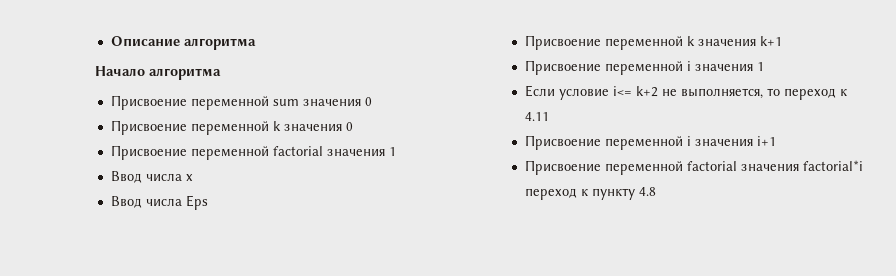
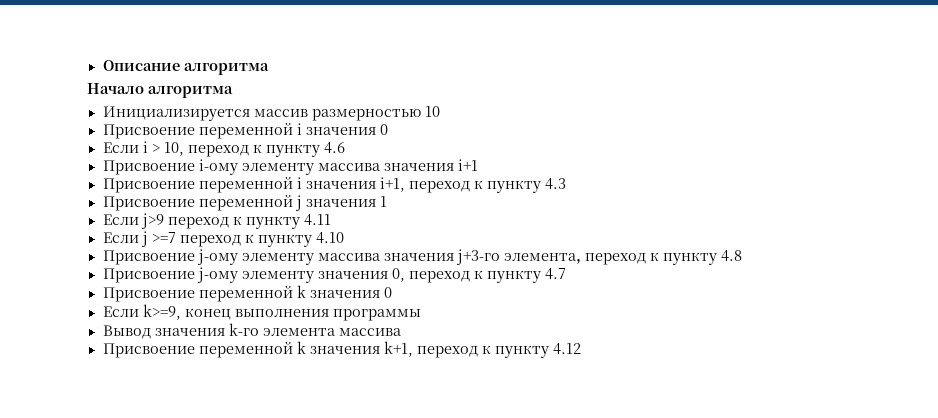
[111,95,373,110] // Присвоение переменной sum значения 0 -> [102,106,440,121] [102,123,388,139] [102,141,345,157] [102,159,478,175] [102,177,566,193] [102,195,387,211] [102,213,331,229] [102,231,344,247] [102,249,742,265] [102,267,566,283] // Инициализируется массив размерностью 10 // Присвоение переменной i значения 0 // Если i > 10, переход к пункту 4.6 // Присвоение i-ому элементу массива значения i+1 // Присвоение переменной i значения i+1, переход к пункту 4.3 // Присвоение переменной j значения 1 // Если j>9 переход к пункту 4.11 // Если j >=7 переход к пункту 4.10 // Присвоение j-ому элементу массива значения j+3-го элемента, переход к пункту 4.8 // Присвоение j-ому элементу значения 0, переход к пункту 4.7
[111,145,397,160] [111,171,194,183] [111,195,209,210] [525,35,783,50] [525,60,765,75] [525,85,848,100] [525,112,550,121] [525,135,777,150] [525,160,864,175] [525,187,657,200] Присвоение переменной factorial значения 1 // Ввод числа х // Ввод числа Eps // Присвоение переменной k значения k+1 // Присвоение переменной i значения 1 // Если условие i<= k+2 не выполняется, то переход к 4.11 // Присвоение переменной i значения i+1 // Присвоение переменной factorial значения factorial*i переход к пункту 4.8 -> [102,304,421,321] [102,323,401,339] [102,341,581,358] Если k>=9, конец выполнения программы // Вывод значения k-го элемента массива // Присвоение переменной k значения k+1, переход к пункту 4.12

